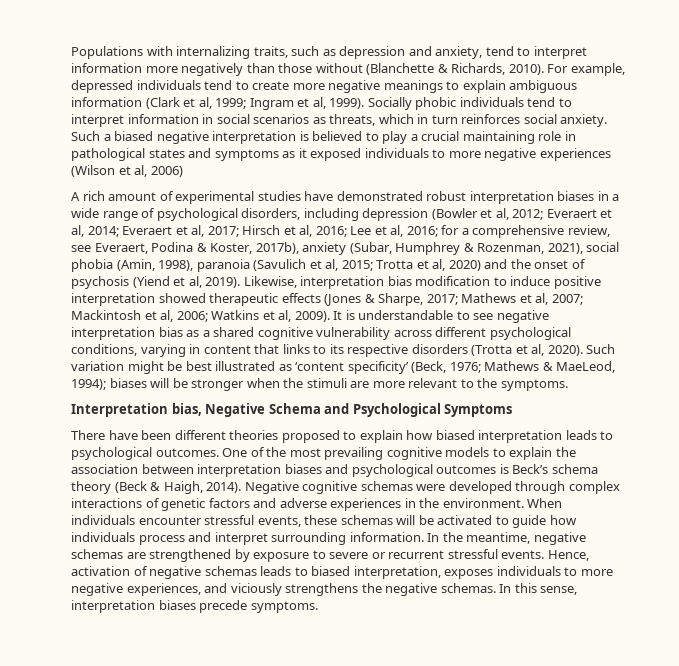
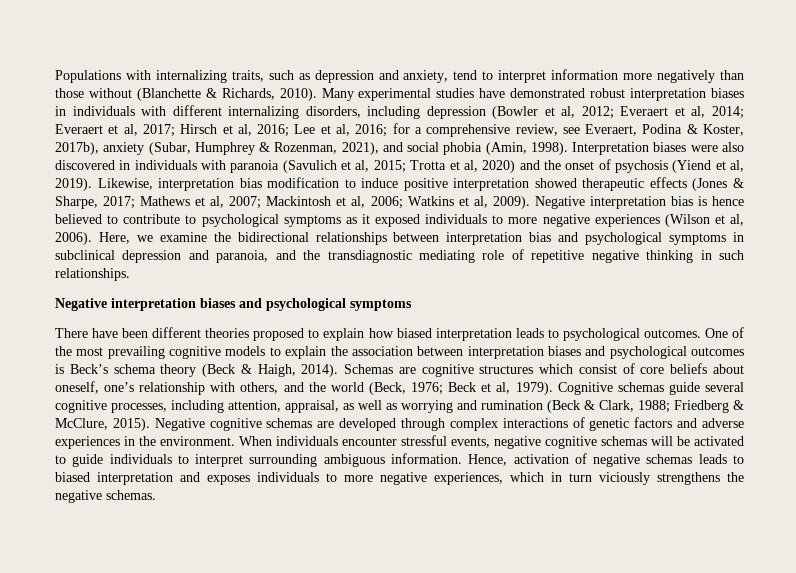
[547,63,625,76] [71,80,578,93] [71,97,572,110] [71,114,608,127] [71,131,576,144] [71,148,611,161] [71,165,183,177] [71,191,174,201] For example, depressed individuals tend to create more negative meanings to explain ambiguous information (Clark et al, 1999; Ingram et al, 1999). Socially phobic individuals tend to interpret information in social scenarios as threats, which in turn reinforces social anxiety. Such a biased negative interpretation is believed to play a crucial maintaining role in pathological states and symptoms as it exposed individuals to more negative experiences (Wilson et al, 2006) // A rich amount of -> [321,88,354,101] Many
[612,194,620,201] [71,208,238,221] a wide range of psychological -> [72,105,300,119] individuals with different internalizing
(583, 248) none -> [382,142,403,152] and
[158,260,194,271] 1998), -> [530,142,744,155] [55,160,227,170] 1998). Interpretation biases were also discovered in individuals with
[333,310,549,323] [71,327,571,340] [71,344,616,357] [71,361,616,374] [71,378,568,391] [71,403,513,417] It is understandable to see negative interpretation bias as a shared cognitive vulnerability across different psychological conditions, varying in content that links to its respective disorders (Trotta et al, 2020). Such variation might be best illustrated as ‘content specificity’ (Beck, 1976; Mathews & MaeLeod, 1994); biases will be stronger when the stimuli are more relevant to the symptoms. // Interpretation bias, Negative Schema and Psychological Symptoms -> [534,196,744,209] [55,214,744,227] [55,232,744,245] [55,249,745,263] [55,268,130,281] [55,298,412,311] Negative interpretation bias is hence believed to contribute to psychological symptoms as it exposed individuals to more negative experiences (Wilson et al, 2006). Here, we examine the bidirectional relationships between interpretation bias and psychological symptoms in subclinical depression and paranoia, and the transdiagnostic mediating role of repetitive negative thinking in such relationships. // Negative interpretation biases and psychological symptoms
(242, 487) none -> [344,363,744,377] [55,381,745,395] [55,400,744,413] [55,418,150,431] Schemas are cognitive structures which consist of core beliefs about oneself, one’s relationship with others, and the world (Beck, 1976; Beck et al, 1979). Cognitive schemas guide several cognitive processes, including attention, appraisal, as well as worrying and rumination (Beck & Clark, 1988; Friedberg & McClure, 2015).
[416,484,446,491] were -> [317,421,335,428] are
[304,515,338,525] these -> [494,436,597,449] negative cognitive
[549,515,577,525] [71,532,586,545] [71,549,545,562] how individuals process and interpret surrounding information. In the meantime, negative schemas are strengthened by exposure to severe or recurrent stressful events. -> [109,453,462,467] individuals to interpret surrounding ambiguous information.
[353,566,441,579] interpretation, -> [97,472,200,485] interpretation and
[204,583,228,593] and -> [510,472,592,482] which in turn
[499,583,578,595] [71,600,318,613] In this sense, interpretation biases precede symptoms. -> (156, 495) none

